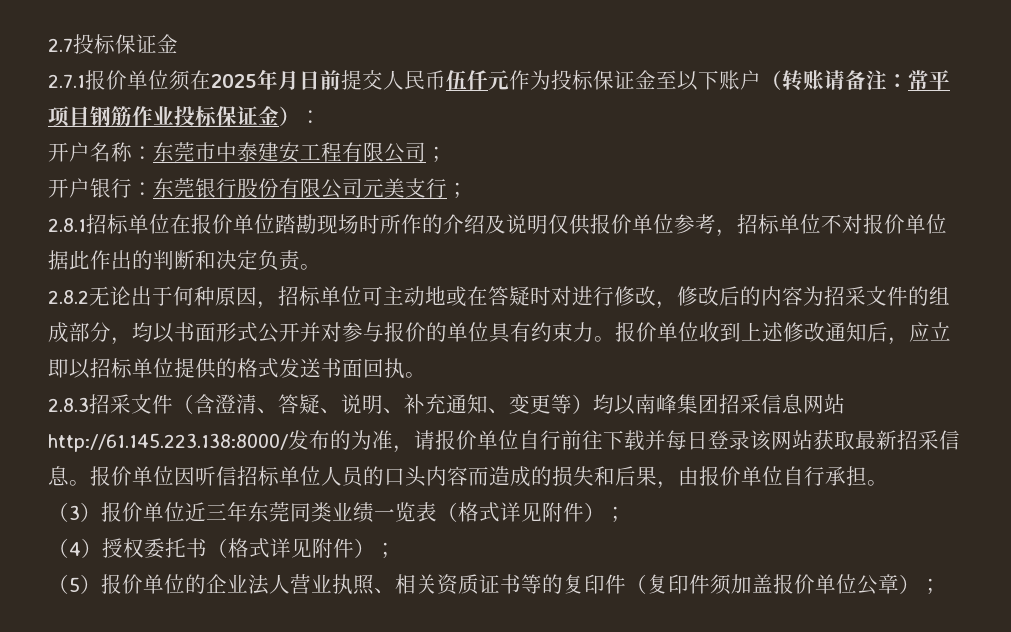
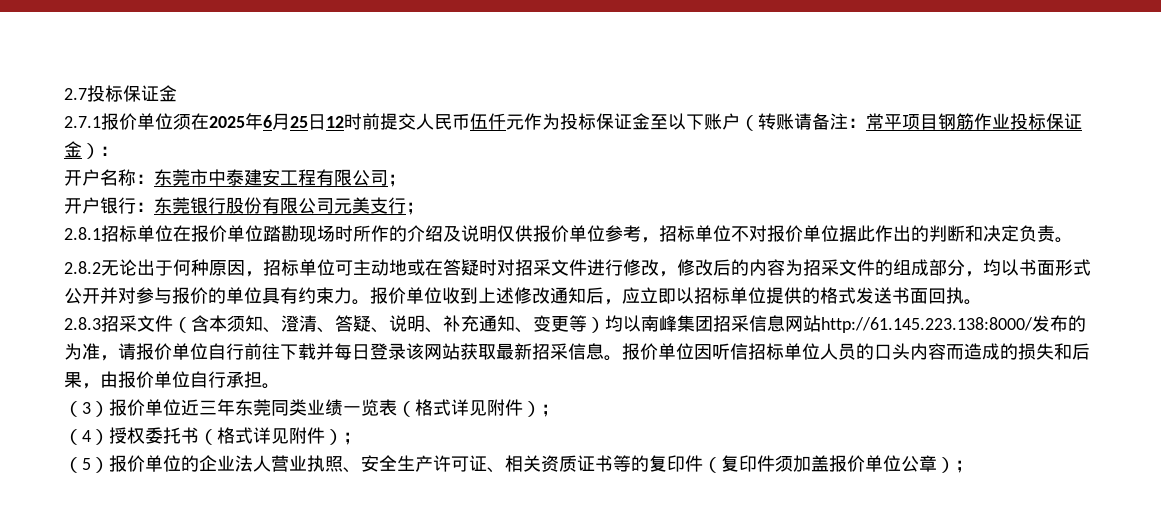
[278,70,320,90] 月日 -> [263,113,362,130] 6月25日12时
(572, 296) none -> [515,259,587,276] 招采文件
(215, 404) none -> [209,315,281,333] 本须知、
(395, 591) none -> [361,455,505,473] 安全生产许可证、

